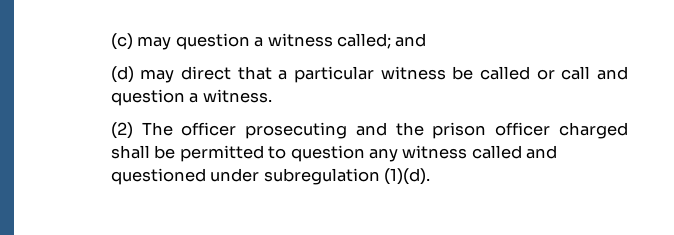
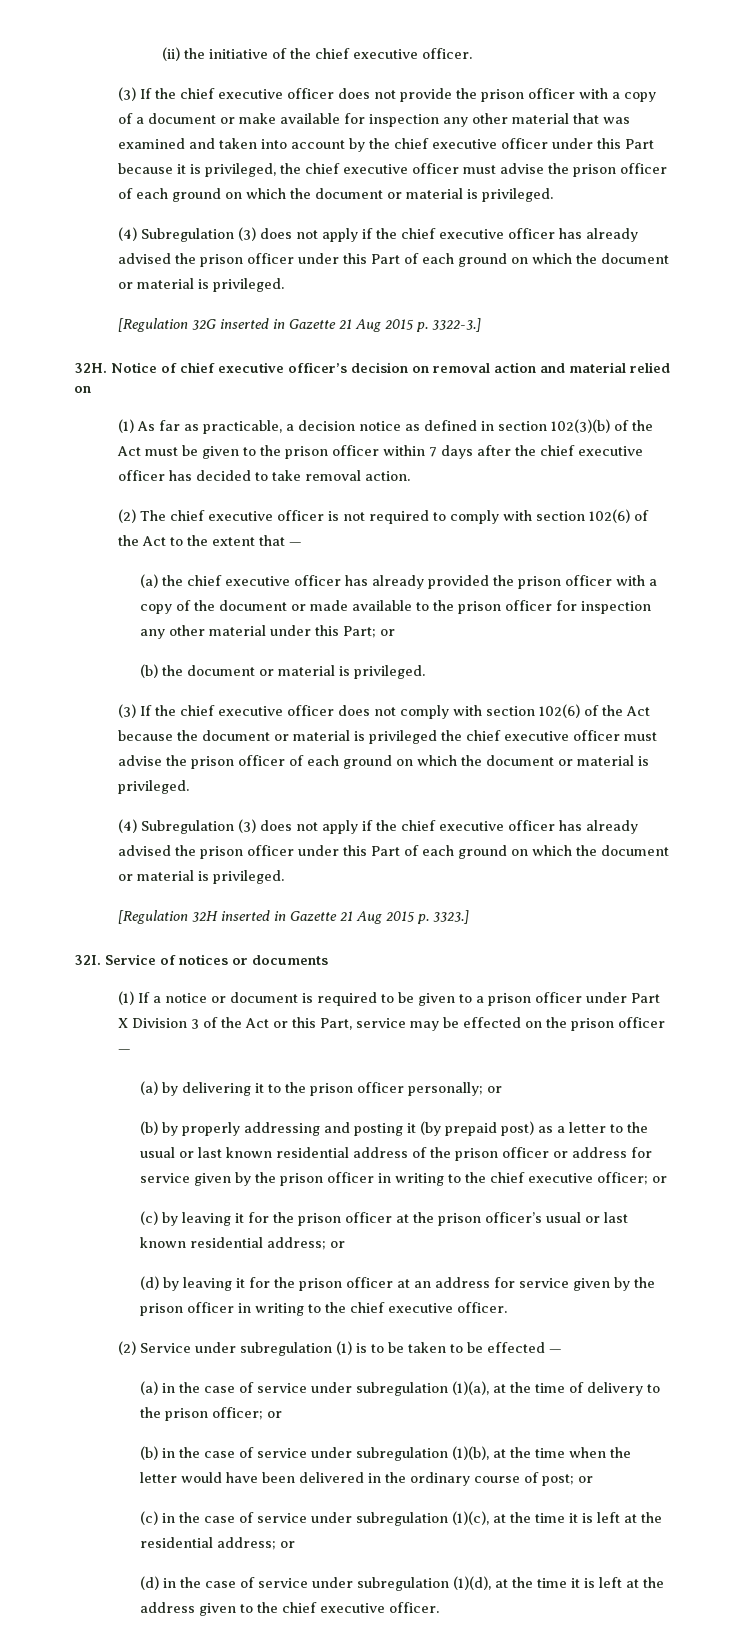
[110,33,427,50] [110,66,628,83] [110,89,272,106] [110,122,629,139] [110,145,558,162] [110,168,431,185] (c) may question a witness called; and // (d) may direct that a particular witness be called or call and question a witness. // (2) The officer prosecuting and the prison officer charged shall be permitted to question any witness called and questioned under subregulation (1)(d). -> [161,47,472,61] [117,87,656,102] [117,113,630,127] [117,138,654,152] [117,163,667,177] [117,188,553,202] [117,227,638,242] [117,253,669,267] [117,278,284,292] [117,318,481,332] [74,362,670,373] [74,386,91,393] [117,419,653,434] [116,445,643,459] [117,470,410,481] [117,509,649,524] [117,535,301,546] [139,574,657,589] [139,600,651,614] [139,625,395,639] [139,664,425,679] [117,704,650,719] [117,730,657,744] [117,755,649,769] [117,780,189,794] [117,819,638,834] [117,845,669,859] [117,870,284,884] [117,910,469,924] [74,954,328,965] [117,991,660,1006] [117,1017,665,1031] [117,1049,130,1053] [139,1081,502,1096] [139,1121,648,1136] [139,1147,652,1161] [139,1172,667,1186] [139,1211,628,1226] [139,1237,345,1250] [139,1276,655,1291] [139,1302,507,1316] [117,1341,561,1356] [139,1381,660,1396] [139,1407,282,1421] [139,1446,631,1461] [139,1472,593,1486] [139,1511,662,1526] [139,1537,295,1550] [139,1576,664,1591] [139,1602,439,1616] (ii) the initiative of the chief executive officer. // (3) If the chief executive officer does not provide the prison officer with a copy of a document or make available for inspection any other material that was examined and taken into account by the chief executive officer under this Part because it is privileged, the chief executive officer must advise the prison officer of each ground on which the document or material is privileged. // (4) Subregulation (3) does not apply if the chief executive officer has already advised the prison officer under this Part of each ground on which the document or material is privileged. // [Regulation 32G inserted in Gazette 21 Aug 2015 p. 3322-3.] // 32H. Notice of chief executive officer’s decision on removal action and material relied on // (1) As far as practicable, a decision notice as defined in section 102(3)(b) of the Act must be given to the prison officer within 7 days after the chief executive officer has decided to take removal action. // (2) The chief executive officer is not required to comply with section 102(6) of the Act to the extent that — // (a) the chief executive officer has already provided the prison officer with a copy of the document or made available to the prison officer for inspection any other material under this Part; or // (b) the document or material is privileged. // (3) If the chief executive officer does not comply with section 102(6) of the Act because the document or material is privileged the chief executive officer must advise the prison officer of each ground on which the document or material is privileged. // (4) Subregulation (3) does not apply if the chief executive officer has already advised the prison officer under this Part of each ground on which the document or material is privileged. // [Regulation 32H inserted in Gazette 21 Aug 2015 p. 3323.] // 32I. Service of notices or documents // (1) If a notice or document is required to be given to a prison officer under Part X Division 3 of the Act or this Part, service may be effected on the prison officer — // (a) by delivering it to the prison officer personally; or // (b) by properly addressing and posting it (by prepaid post) as a letter to the usual or last known residential address of the prison officer or address for service given by the prison officer in writing to the chief executive officer; or // (c) by leaving it for the prison officer at the prison officer’s usual or last known residential address; or // (d) by leaving it for the prison officer at an address for service given by the prison officer in writing to the chief executive officer. // (2) Service under subregulation (1) is to be taken to be effected — // (a) in the case of service under subregulation (1)(a), at the time of delivery to the prison officer; or // (b) in the case of service under subregulation (1)(b), at the time when the letter would have been delivered in the ordinary course of post; or // (c) in the case of service under subregulation (1)(c), at the time it is left at the residential address; or // (d) in the case of service under subregulation (1)(d), at the time it is left at the address given to the chief executive officer.

